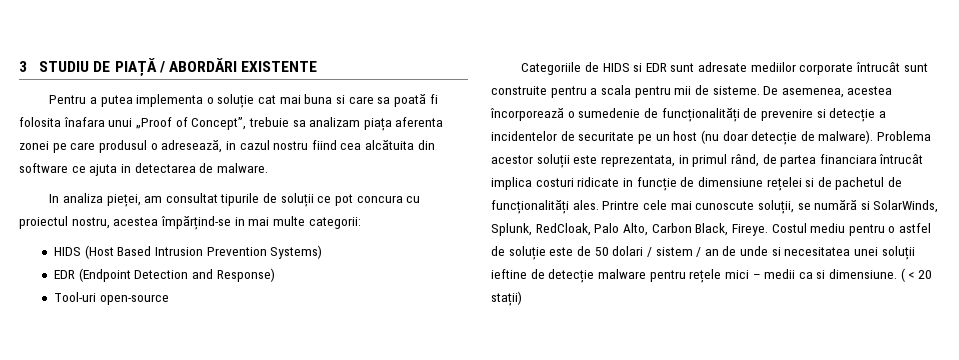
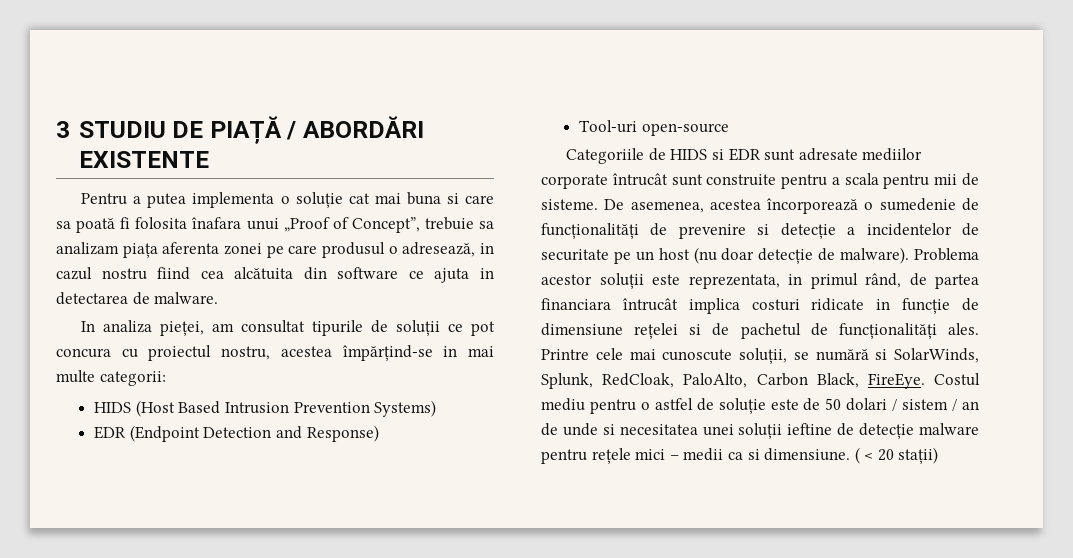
[594,223,648,236] Palo Alto, -> [683,373,748,388] PaloAlto,
[731,224,768,236] Fireye. -> [867,373,925,389] FireEye.

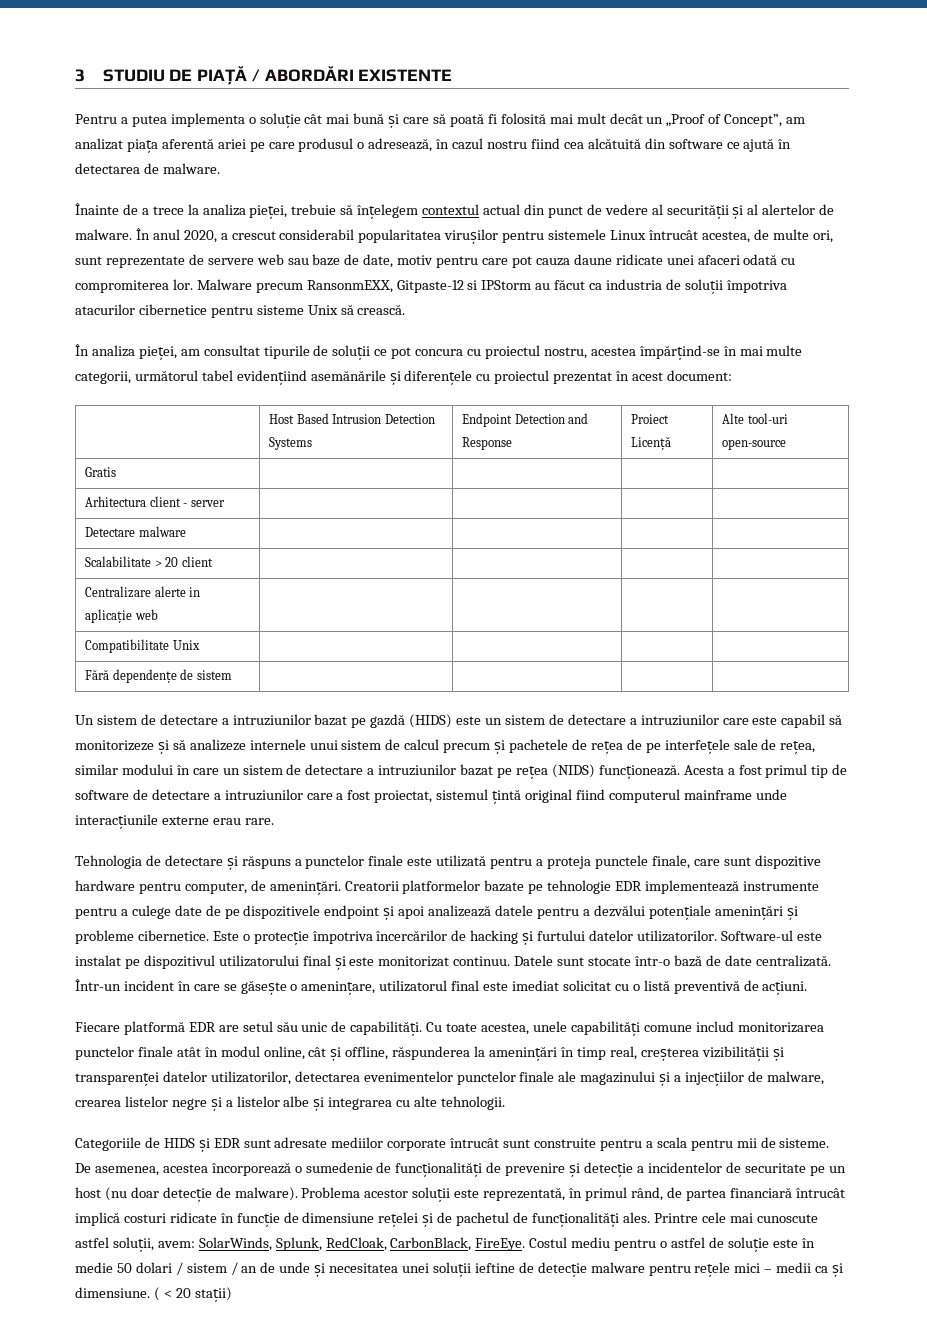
[348,192,494,205] [56,217,495,233] [56,242,262,258] cat mai buna si care sa poată fi folosita înafara unui „Proof of Concept”, trebuie sa analizam piața aferenta zonei -> [304,113,806,128] [75,138,246,153] cât mai bună și care să poată fi folosită mai mult decât un „Proof of Concept”, am analizat piața aferentă ariei
[480,243,495,254] in -> [436,139,450,149] în
[234,267,294,280] alcătuita -> [587,138,641,149] alcătuită
[434,268,494,283] ajuta in -> [743,138,792,152] ajută în
[81,321,96,332] In -> [75,203,835,219] [75,228,833,244] [75,254,796,268] [75,279,787,294] [75,304,406,318] [75,344,89,356] Înainte de a trece la analiza pieței, trebuie să înțelegem contextul actual din punct de vedere al securității și al alertelor de malware. În anul 2020, a crescut considerabil popularitatea virușilor pentru sistemele Linux întrucât acestea, de multe ori, sunt reprezentate de servere web sau baze de date, motiv pentru care pot cauza daune ridicate unei afaceri odată cu compromiterea lor. Malware precum RansonmEXX, Gitpaste-12 si IPStorm au făcut ca industria de soluții împotriva atacurilor cibernetice pentru sisteme Unix să crească. // În
[443,346,458,357] in -> [723,346,737,356] în
[99,371,166,386] [94,400,437,417] [94,425,379,442] [579,120,729,136] categorii: // HIDS (Host Based Intrusion Prevention Systems) // EDR (Endpoint Detection and Response) // Tool-uri open-source -> [75,370,732,385] [269,413,435,424] [269,437,313,450] [462,413,589,427] [462,437,513,450] [631,414,670,424] [631,436,672,450] [722,413,788,424] [722,439,787,450] [85,467,117,477] [85,496,225,507] [85,526,186,537] [85,556,213,567] [85,586,201,598] [85,609,158,623] [85,639,200,653] [85,669,232,683] [75,714,843,728] [75,739,816,754] [75,764,848,779] [75,789,787,804] [75,814,274,829] [75,855,821,870] [75,880,819,895] [75,905,798,920] [75,930,822,945] [75,955,831,970] [75,979,808,995] [75,1021,824,1036] [75,1046,784,1061] [75,1071,824,1086] [75,1096,506,1111] categorii, următorul tabel evidențiind asemănările și diferențele cu proiectul prezentat în acest document: // | Host Based Intrusion Detection Systems | Endpoint Detection and Response | Proiect Licență | Alte tool-uri open-source // Gratis | | | | // Arhitectura client - server | | | | // Detectare malware | | | | // Scalabilitate > 20 client | | | | // Centralizare alerte in aplicație web | | | | // Compatibilitate Unix | | | | // Fără dependențe de sistem | | | | // Un sistem de detectare a intruziunilor bazat pe gazdă (HIDS) este un sistem de detectare a intruziunilor care este capabil să monitorizeze și să analizeze internele unui sistem de calcul precum și pachetele de rețea de pe interfețele sale de rețea, similar modului în care un sistem de detectare a intruziunilor bazat pe rețea (NIDS) funcționează. Acesta a fost primul tip de software de detectare a intruziunilor care a fost proiectat, sistemul țintă original fiind computerul mainframe unde interacțiunile externe erau rare. // Tehnologia de detectare și răspuns a punctelor finale este utilizată pentru a proteja punctele finale, care sunt dispozitive hardware pentru computer, de amenințări. Creatorii platformelor bazate pe tehnologie EDR implementează instrumente pentru a culege date de pe dispozitivele endpoint și apoi analizează datele pentru a dezvălui potențiale amenințări și probleme cibernetice. Este o protecție împotriva încercărilor de hacking și furtului datelor utilizatorilor. Software-ul este instalat pe dispozitivul utilizatorului final și este monitorizat continuu. Datele sunt stocate într-o bază de date centralizată. Într-un incident în care se găsește o amenințare, utilizatorul final este imediat solicitat cu o listă preventivă de acțiuni. // Fiecare platformă EDR are setul său unic de capabilități. Cu toate acestea, unele capabilități comune includ monitorizarea punctelor finale atât în modul online, cât și offline, răspunderea la amenințări în timp real, creșterea vizibilității și transparenței datelor utilizatorilor, detectarea evenimentelor punctelor finale ale magazinului și a injecțiilor de malware, crearea listelor negre și a listelor albe și integrarea cu alte tehnologii.
[712,149,725,160] si -> [198,1138,210,1152] și
[757,224,770,235] si -> [569,1163,581,1177] și
[688,274,802,289] reprezentata, in -> [483,1187,583,1201] reprezentată, în
[541,298,740,314] financiara întrucât implica -> [729,1187,845,1198] [75,1212,120,1226] financiară întrucât implică
[876,299,891,310] in -> [220,1213,234,1223] în
[689,324,702,335] si -> [422,1213,434,1227] și
[739,348,979,364] [541,373,859,389] soluții, se numără si SolarWinds, Splunk, RedCloak, PaloAlto, Carbon Black, -> [75,1237,472,1252] astfel soluții, avem: SolarWinds, Splunk, RedCloak, CarbonBlack,
[803,398,821,411] de -> [801,1238,815,1248] [75,1262,113,1273] în medie
[602,424,615,435] si -> [314,1263,326,1277] și
[747,449,760,460] si -> [832,1263,844,1277] și

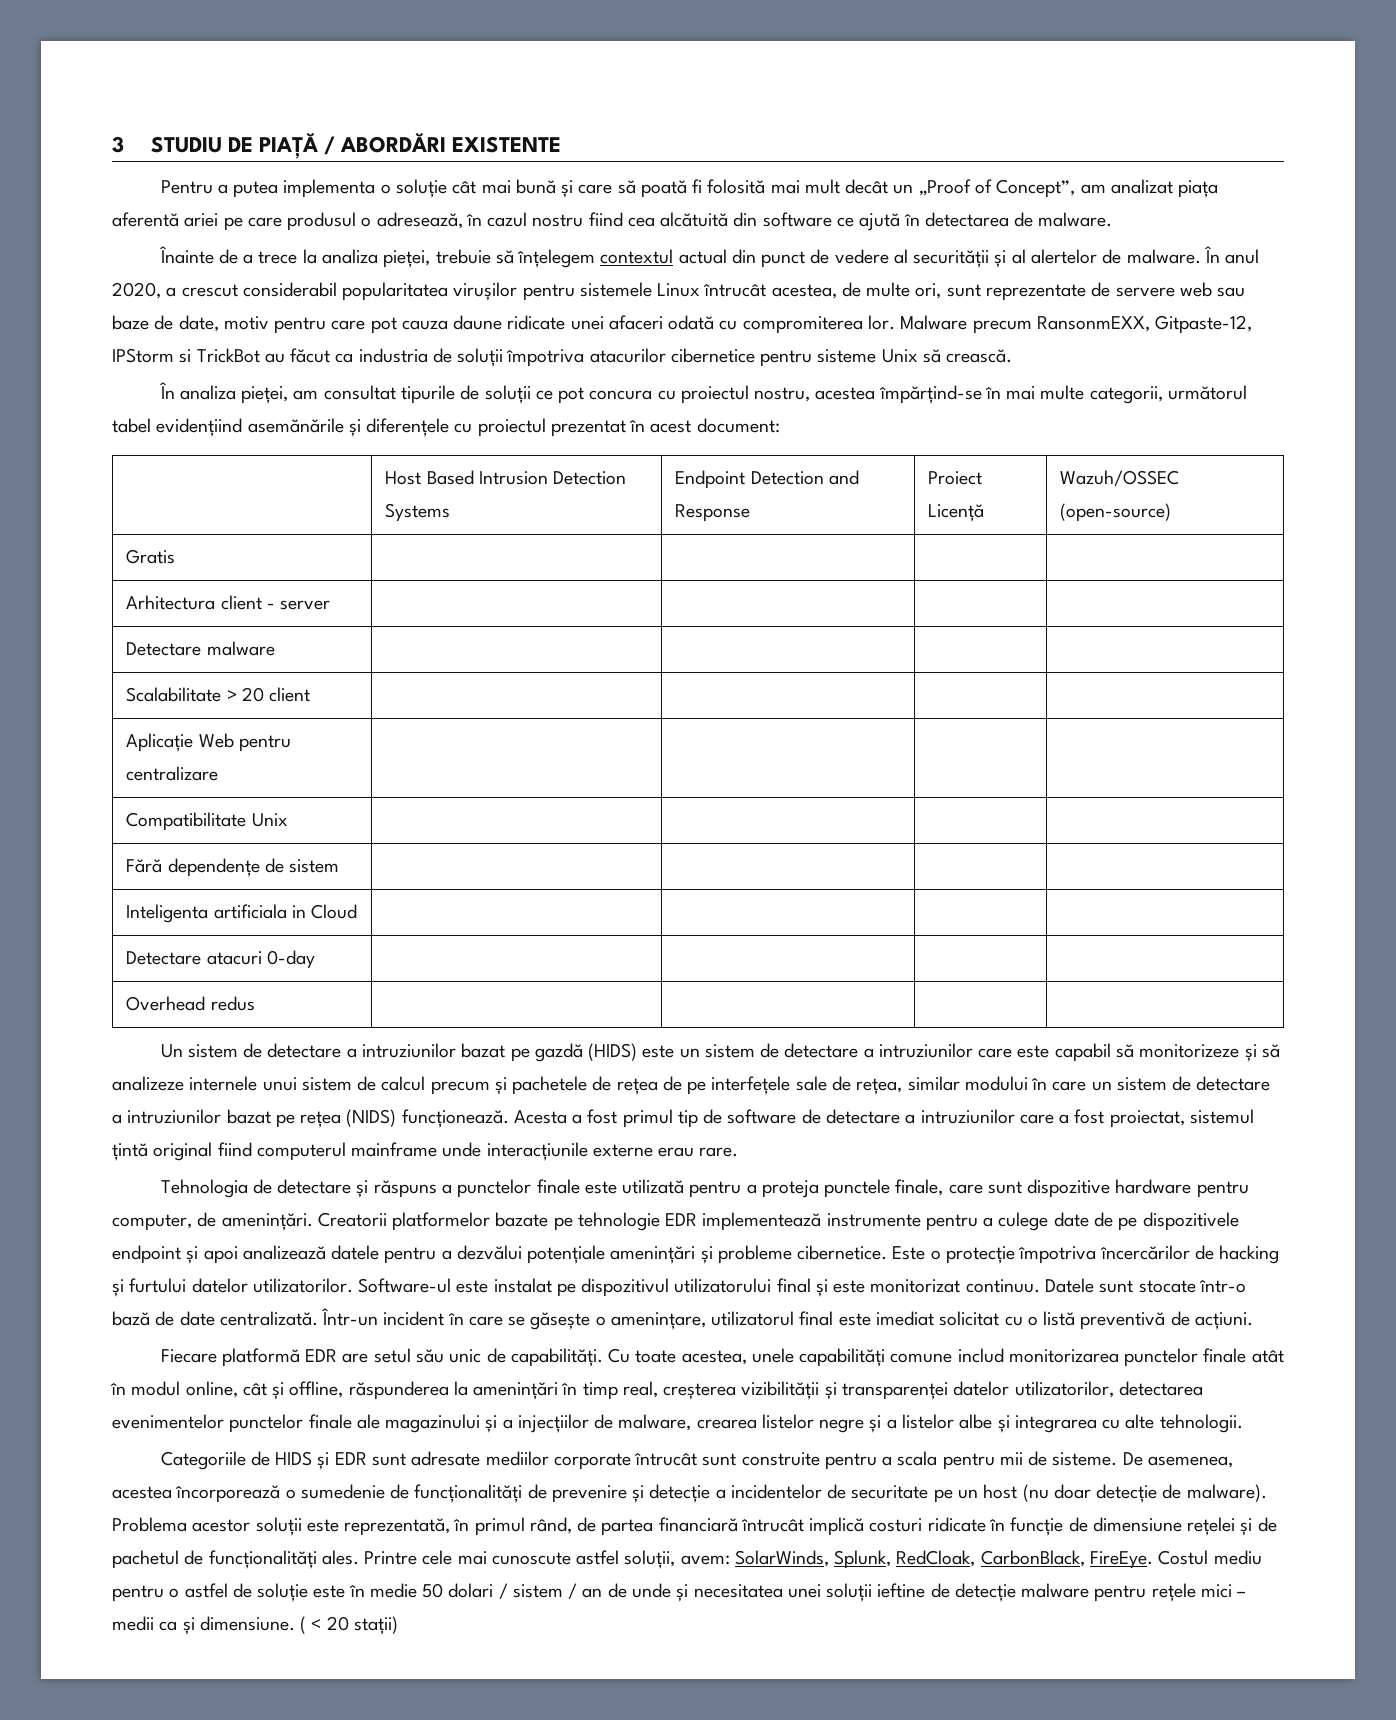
[396,280,532,293] Gitpaste-12 si IPStorm -> [1155,315,1253,334] [112,348,260,363] Gitpaste-12, IPStorm si TrickBot
[722,413,788,424] [722,439,787,450] Alte tool-uri open-source -> [1060,470,1180,486] [1060,503,1172,522] Wazuh/OSSEC (open-source)
[85,586,201,598] [85,609,158,623] Centralizare alerte in aplicație web -> [126,733,292,752] [126,766,219,781] Aplicație Web pentru centralizare
(232, 675) none -> [126,904,358,923] [126,950,316,969] [126,996,255,1011] // Inteligenta artificiala in Cloud | | | | // Detectare atacuri 0-day | | | | // Overhead redus | | | |

